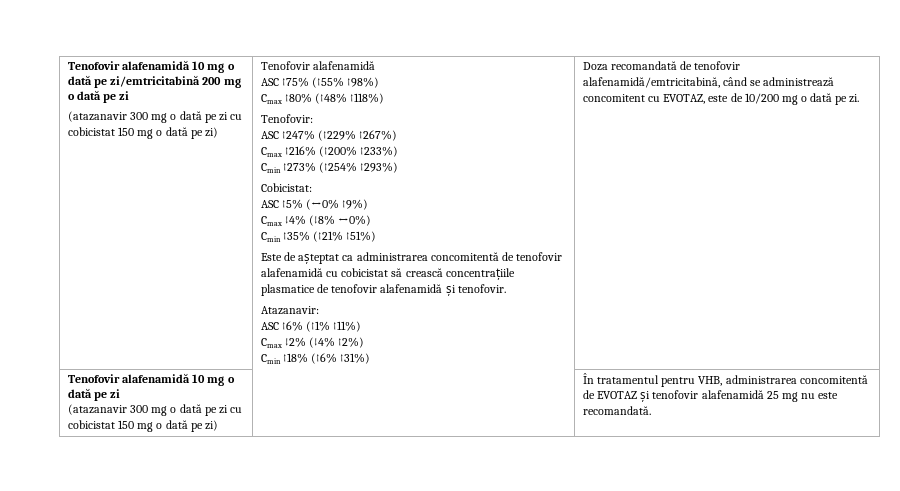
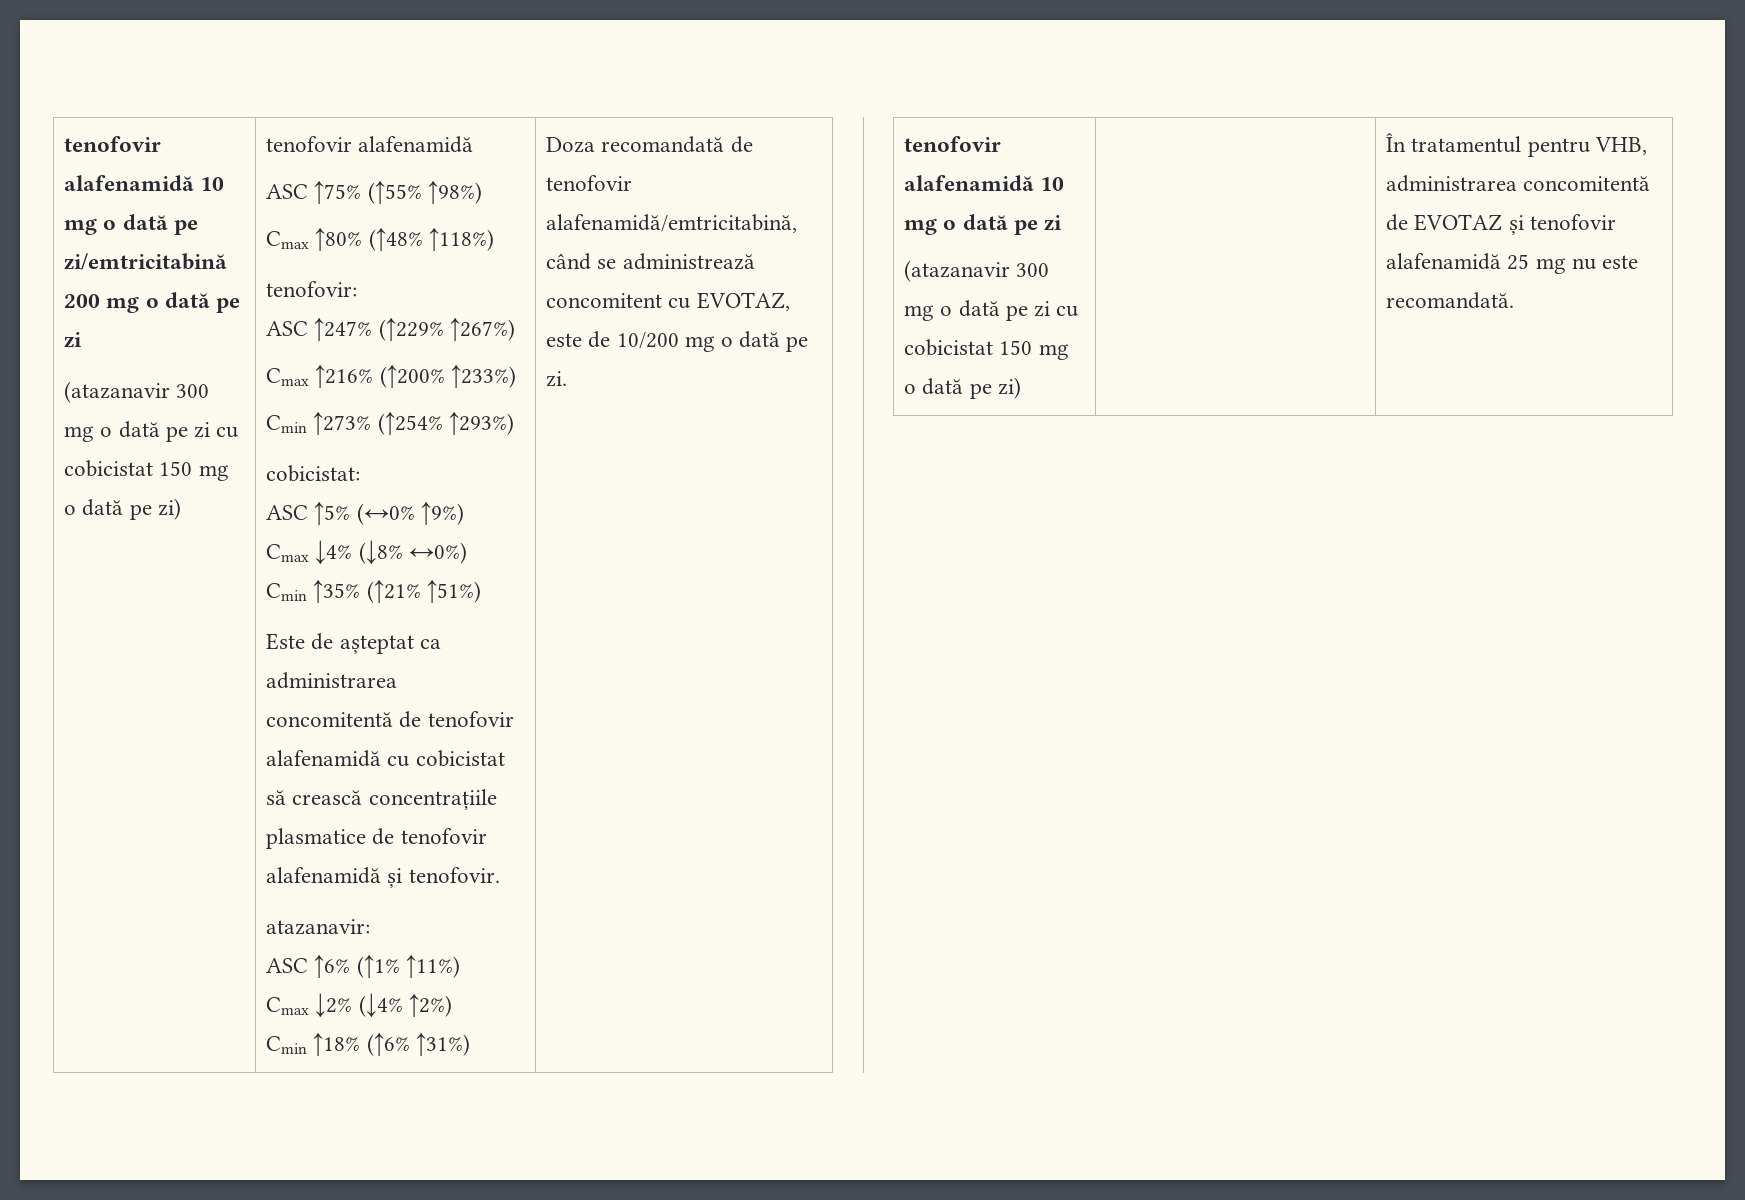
[68,61,121,70] Tenofovir -> [64,136,162,152] tenofovir
[261,61,311,70] Tenofovir -> [266,136,353,152] tenofovir
[261,114,314,123] Tenofovir: -> [266,281,358,297] tenofovir:
[261,183,313,192] Cobicistat: -> [266,465,361,482] cobicistat:
[261,306,320,315] Atazanavir: -> [266,919,371,935] atazanavir:
[68,374,121,383] Tenofovir -> [904,136,1002,152] tenofovir

